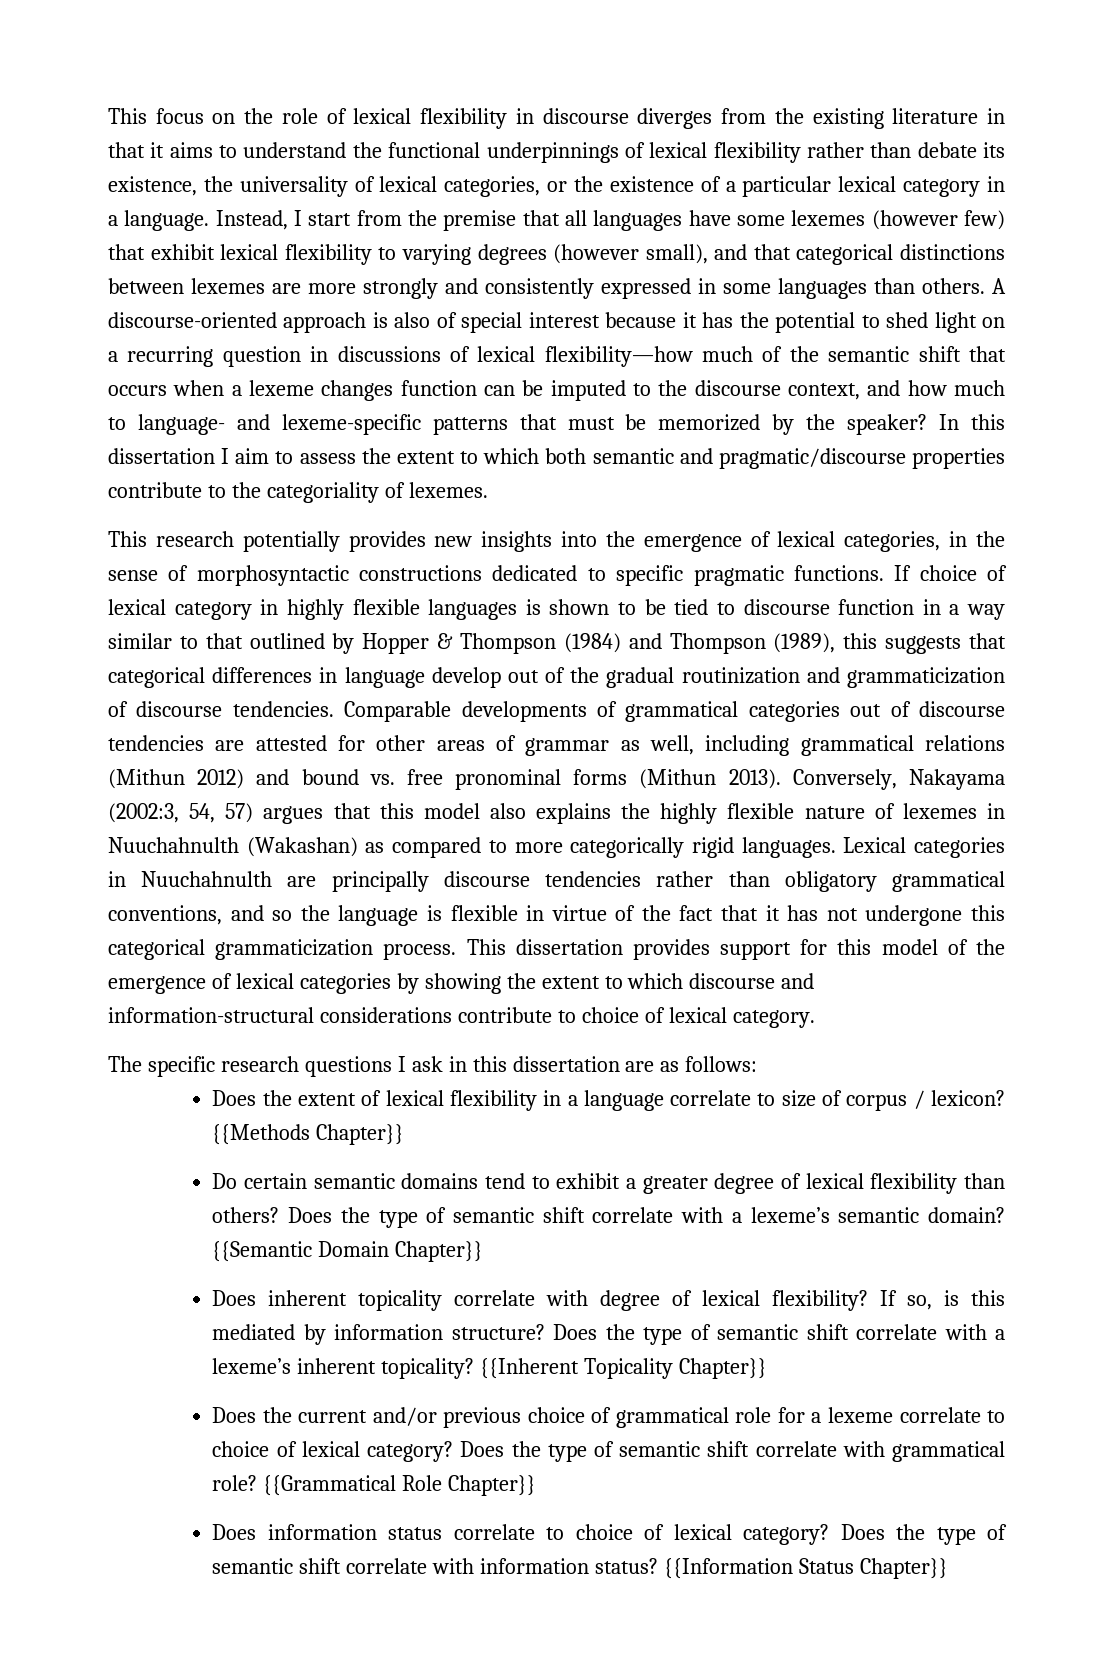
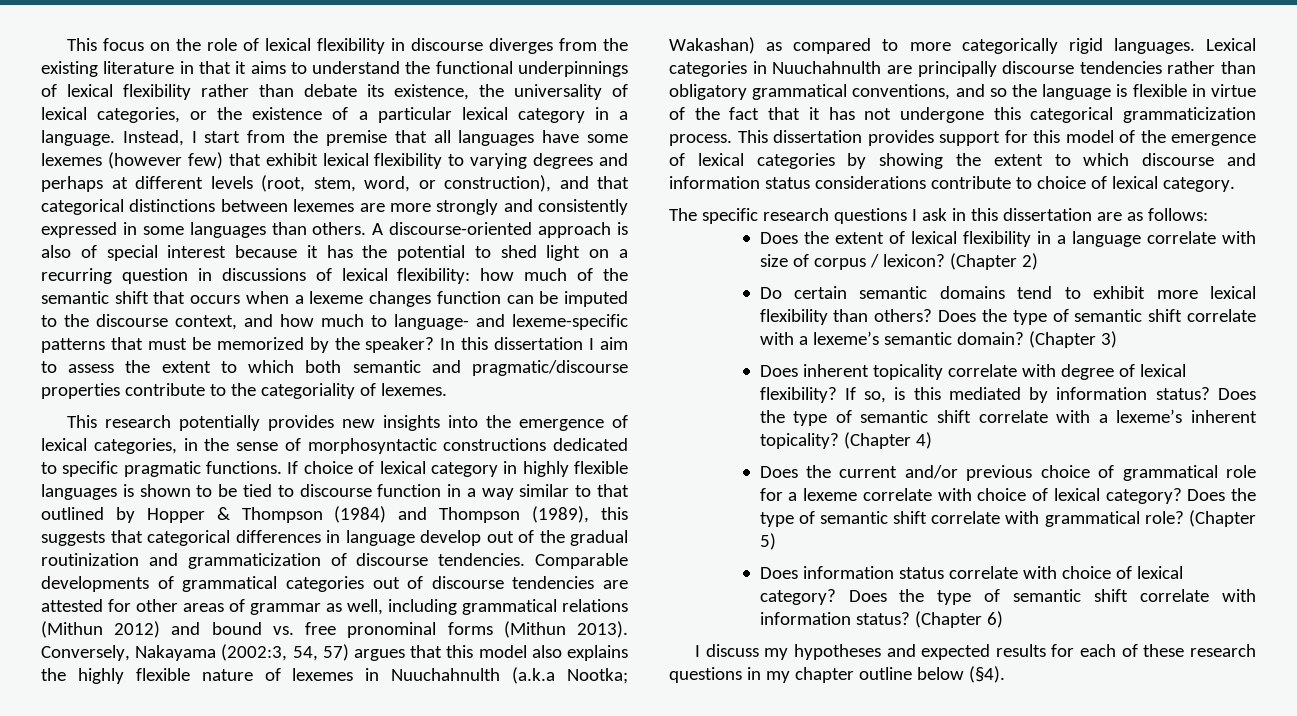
[553,244,708,264] (however small), -> [598,153,628,166] [41,175,551,192] and perhaps at different levels (root, stem, word, or construction),
[544,346,693,367] flexibility—how -> [397,268,515,284] flexibility: how
[246,837,358,857] (Wakashan) -> [512,667,629,684] [669,37,755,54] (a.k.a Nootka; Wakashan)
[108,1007,314,1023] information-structural -> [669,176,810,189] information status
[757,1093,776,1106] to -> [1222,231,1256,244] with
[212,1124,405,1145] {{Methods Chapter}} -> [949,253,1038,270] (Chapter 2)
[626,1173,802,1194] a greater degree of -> [1156,290,1198,299] more
[212,1241,484,1262] {{Semantic Domain Chapter}} -> [1028,331,1117,348] (Chapter 3)
[451,1324,545,1340] structure? -> [1155,387,1210,400] status?
[480,1358,768,1379] {{Inherent Topicality Chapter}} -> [843,432,932,449] (Chapter 4)
[987,1410,1006,1423] to -> [937,488,972,501] with
[263,1475,537,1496] {{Grammatical Role Chapter}} -> [1189,510,1256,527] [759,533,776,550] (Chapter 5)
[546,1527,565,1540] to -> [1022,566,1057,579] with
[664,1558,948,1579] {{Information Status Chapter}} -> [914,611,1003,628] [694,644,1256,660] [669,666,1005,683] (Chapter 6) // I discuss my hypotheses and expected results for each of these research questions in my chapter outline below (§4).

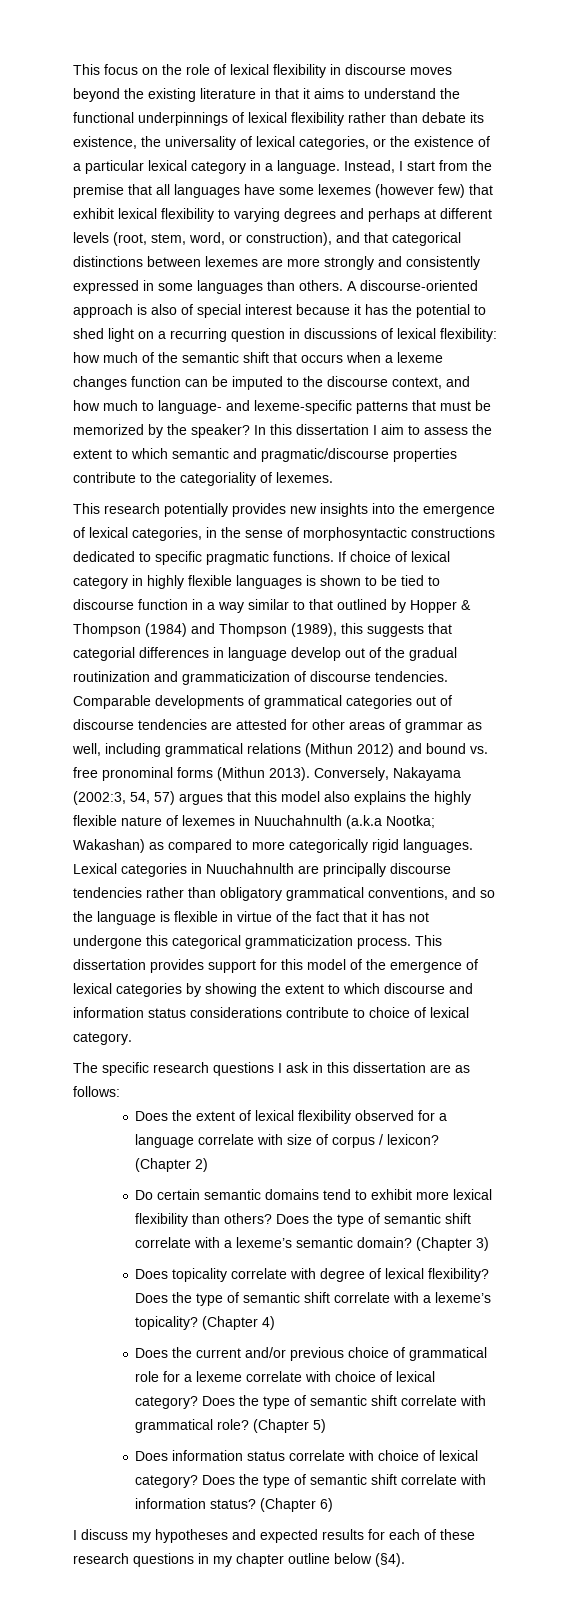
[488,38,597,54] diverges from -> [410,67,452,75] [73,88,120,102] moves beyond
[305,360,342,373] both -> (168, 453) none
[147,530,230,546] categorical -> [73,647,135,661] categorial
[1036,231,1051,244] in -> [355,1110,436,1121] observed for
[802,364,869,377] inherent -> (169, 1274) none
[844,387,1210,403] If so, is this mediated by information status? -> (490, 1275) none
[1191,410,1257,423] inherent -> (492, 1297) none

